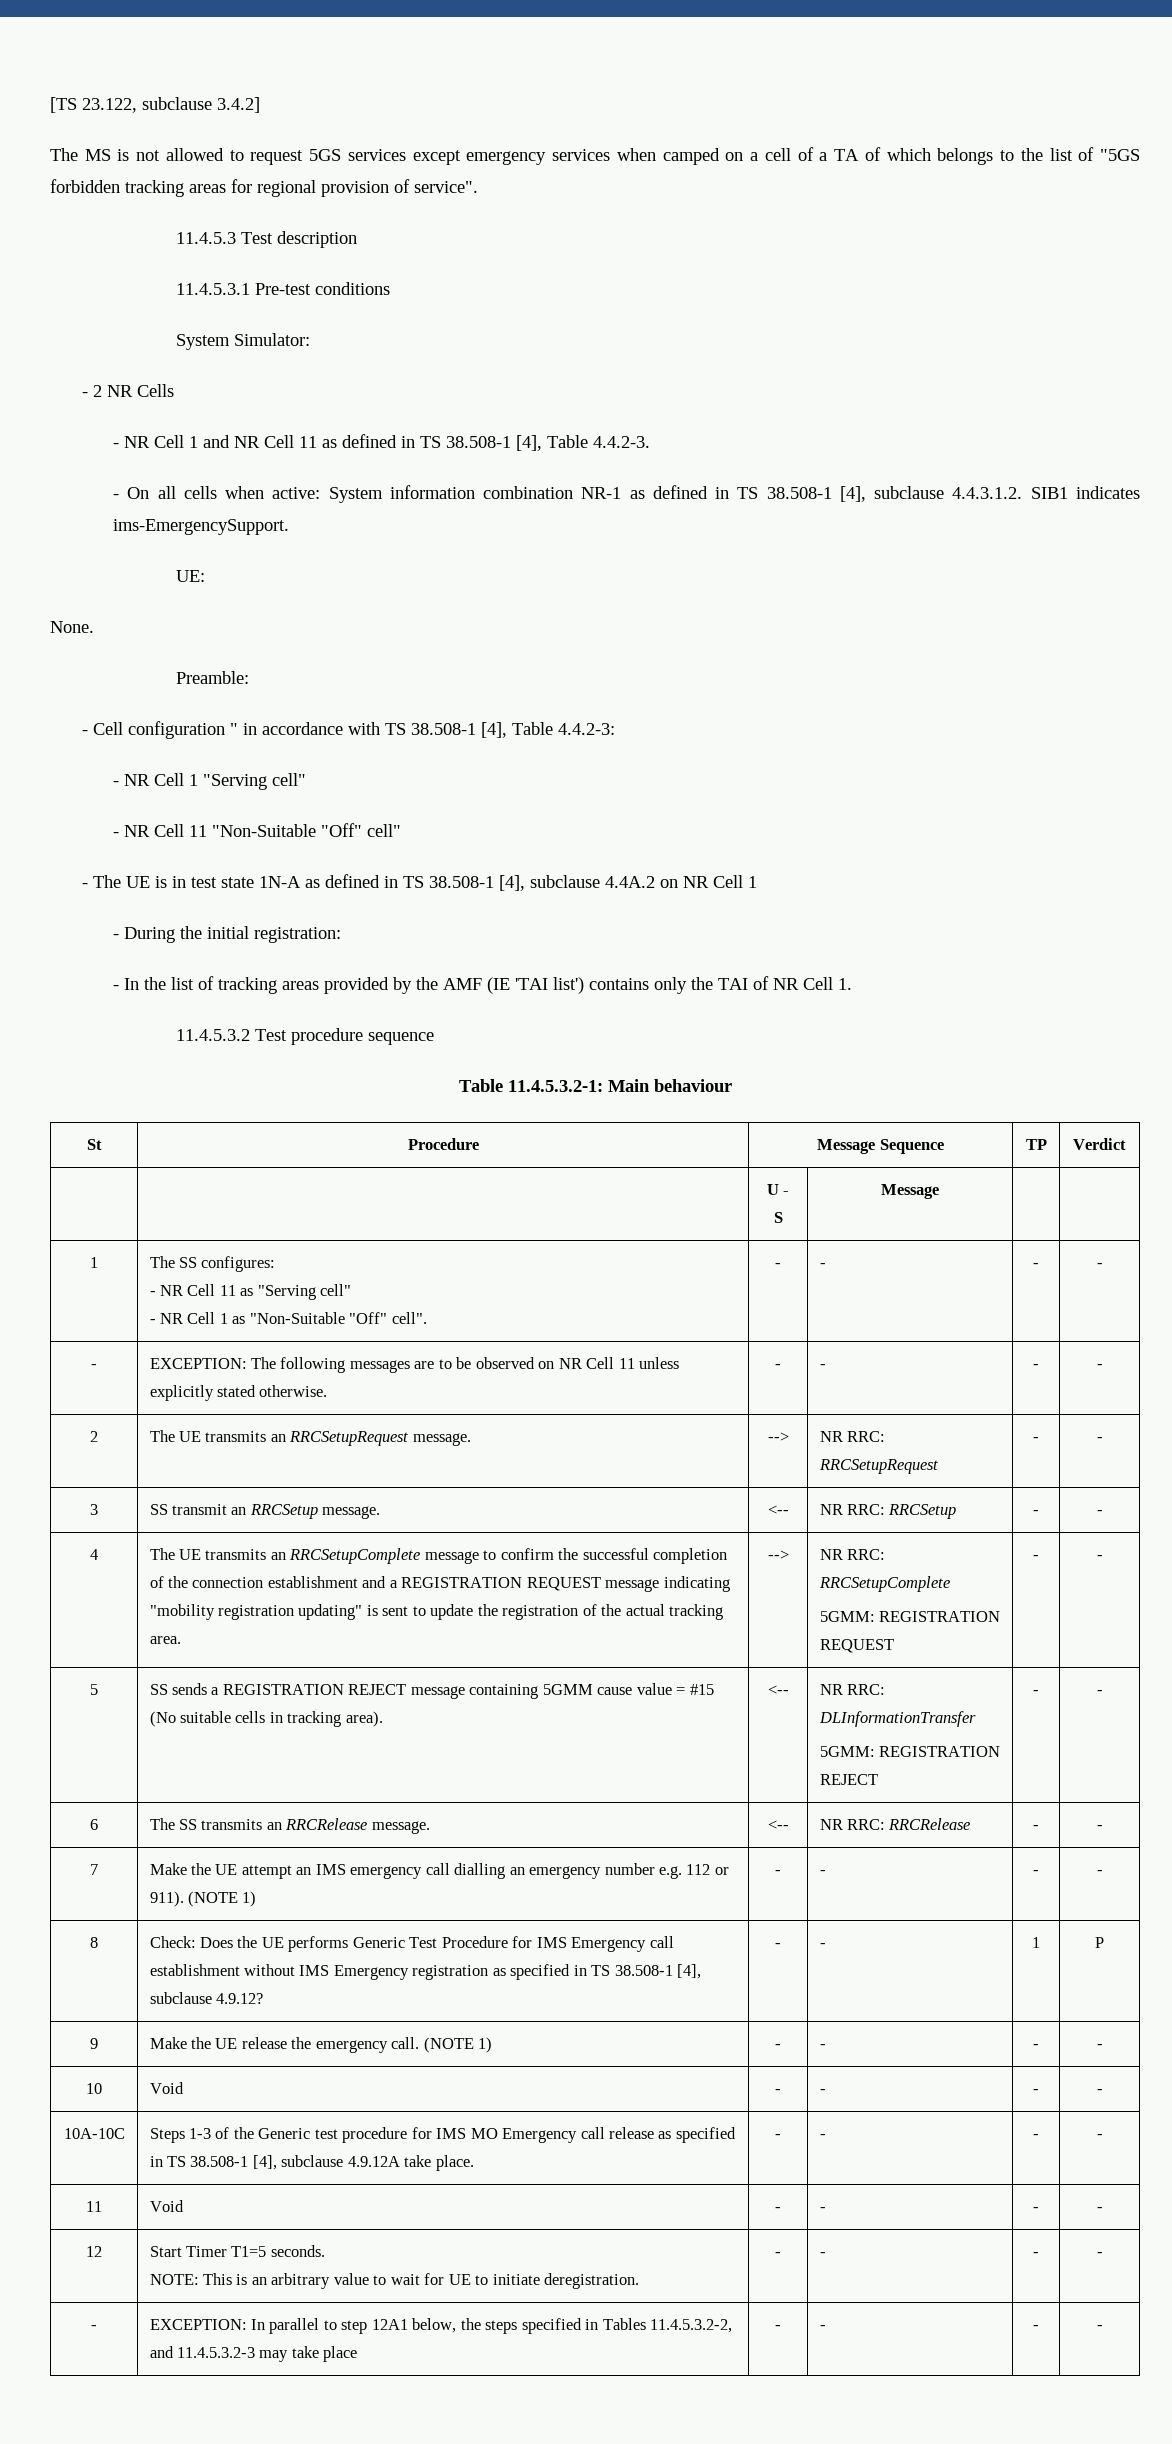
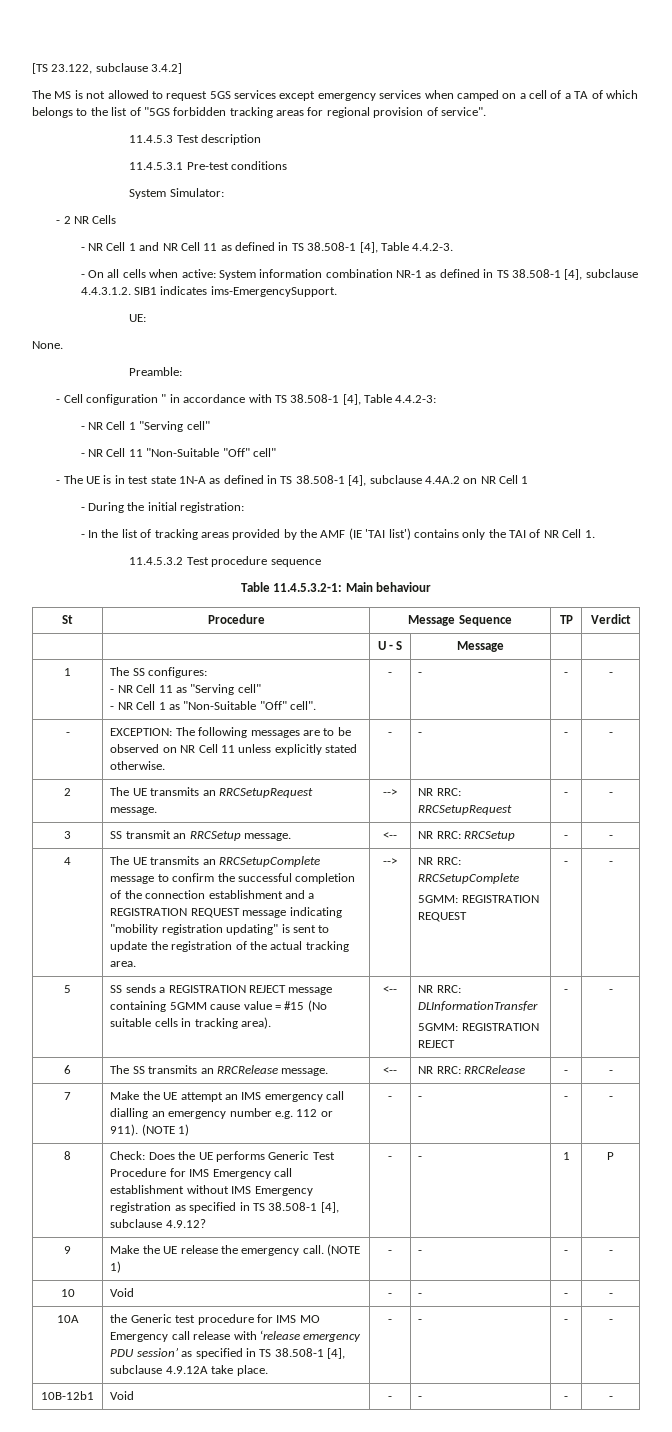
[63,2128,125,2139] [149,2127,230,2143] 10A-10C | Steps 1-3 of -> [56,1315,79,1323] 10A |
(655, 2133) none -> [233,1330,362,1342] [110,1347,179,1357] with ‘release emergency PDU session’
[86,2201,102,2212] [149,2200,184,2212] [775,2207,781,2212] [819,2207,826,2212] [1033,2207,1039,2212] [1096,2207,1103,2212] [86,2246,102,2257] [149,2245,325,2257] [149,2273,640,2289] [775,2252,781,2257] [819,2252,826,2257] [1033,2252,1039,2257] [1096,2252,1103,2257] [91,2325,97,2330] [149,2318,733,2334] [149,2346,358,2362] [775,2325,781,2330] [819,2325,826,2330] [1033,2325,1039,2330] [1096,2325,1103,2330] 11 | Void | - | - | - | - // 12 | Start Timer T1=5 seconds. // NOTE: This is an arbitrary value to wait for UE to initiate deregistration. | - | - | - | - // - | EXCEPTION: In parallel to step 12A1 below, the steps specified in Tables 11.4.5.3.2-2, and 11.4.5.3.2-3 may take place | - | - | - | - -> [41,1391,94,1400] [110,1391,135,1400] [388,1396,392,1400] [418,1396,423,1400] [564,1396,568,1400] [608,1396,613,1400] 10B-12b1 | Void | - | - | - | -

